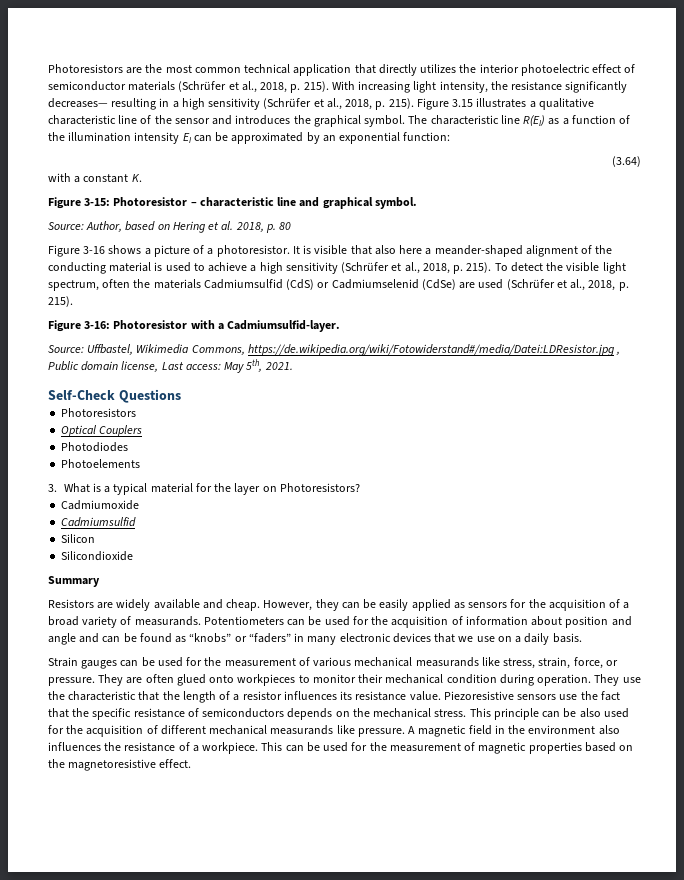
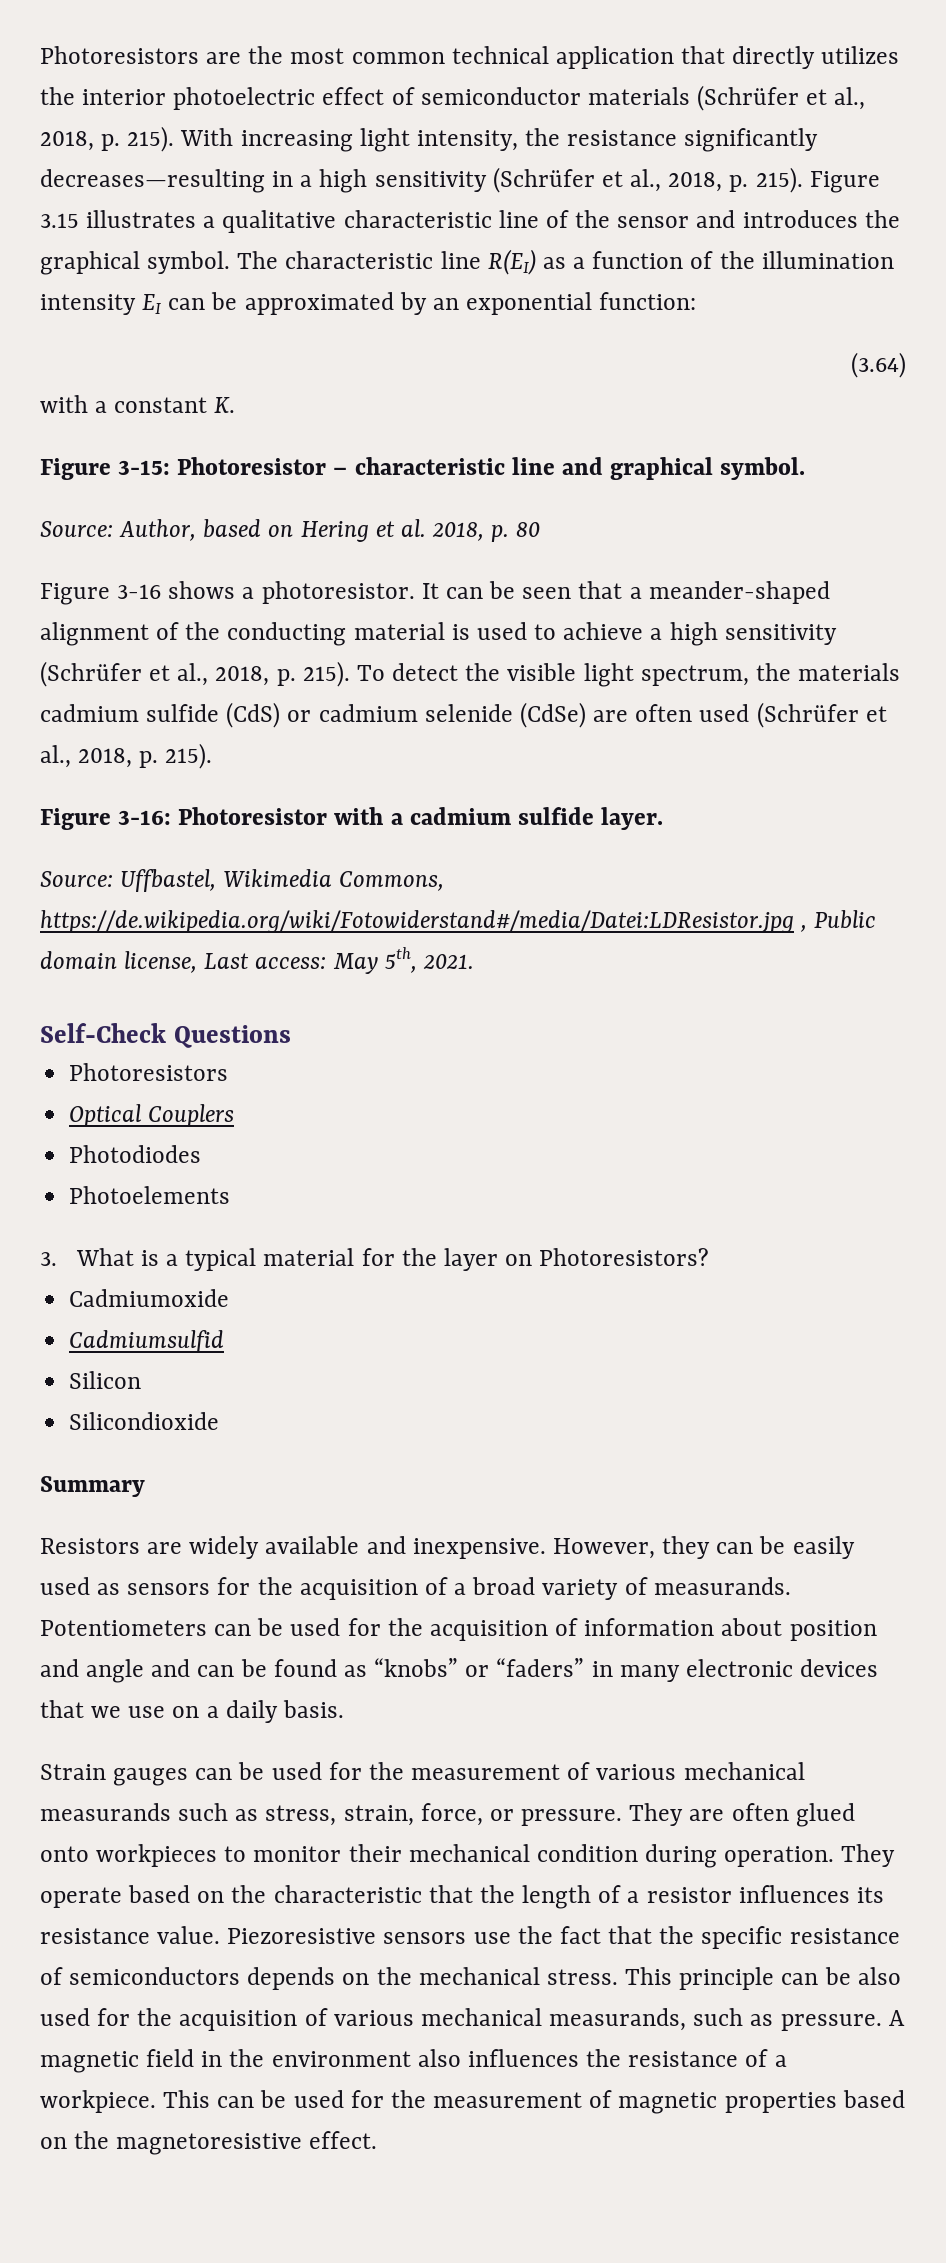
[48,98,157,110] decreases— resulting -> [40,169,265,193] decreases—resulting
[153,245,423,257] picture of a photoresistor. It is visible that also here -> [261,581,623,604] photoresistor. It can be seen that
[102,279,131,288] often -> (749, 675) none
[203,279,419,290] Cadmiumsulfid (CdS) or Cadmiumselenid -> [40,702,513,728] cadmium sulfide (CdS) or cadmium selenide
(476, 285) none -> [635,704,693,722] often
[227,320,341,332] Cadmiumsulfid-layer. -> [409,807,664,830] cadmium sulfide layer.
[226,599,261,611] cheap. -> [412,1538,546,1559] inexpensive.
[411,599,451,611] applied -> [40,1577,90,1595] used
[481,657,500,666] like -> [178,1803,259,1821] such as
[622,677,641,683] use -> [40,1885,225,1908] operate based on
[160,725,355,735] different mechanical measurands like -> [333,2008,774,2031] various mechanical measurands, such as

